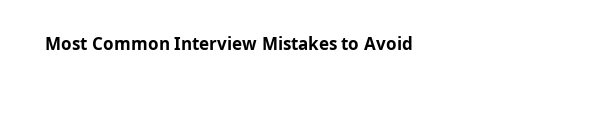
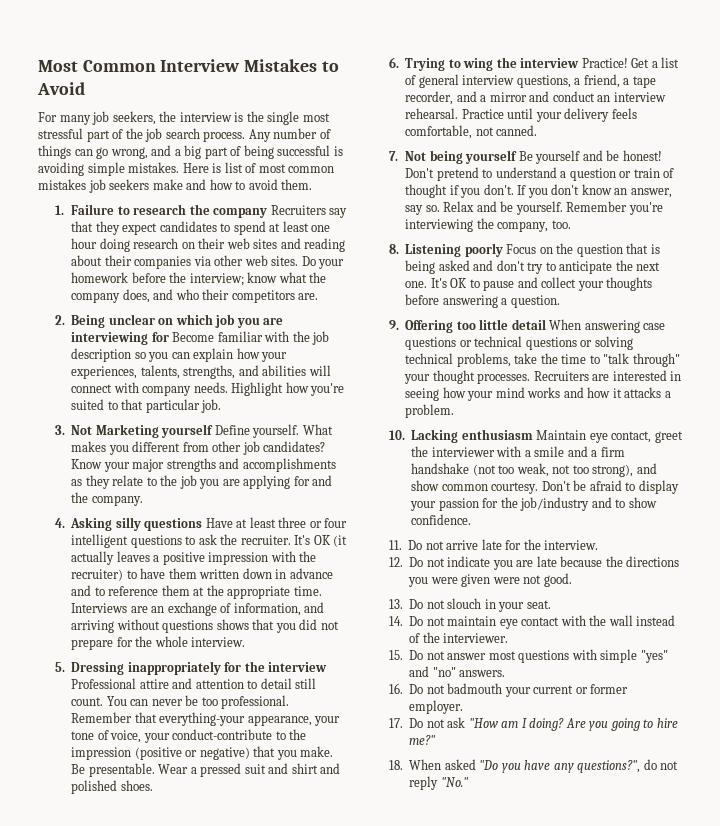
(413, 43) none -> [38,111,330,125] [38,128,331,142] [38,145,343,159] [38,162,335,176] [38,179,313,193] [54,204,348,218] [70,221,331,235] [70,238,346,252] [70,255,345,269] [70,272,327,286] [70,289,319,303] [54,314,284,328] [70,331,330,345] [70,348,288,362] [70,365,331,379] [70,382,345,396] [70,399,222,413] [54,424,333,438] [70,441,326,455] [70,458,336,472] [70,475,333,489] [70,492,143,506] [54,517,348,531] [70,534,348,548] [70,551,317,565] [70,568,333,581] [70,585,322,599] [70,602,325,616] [70,619,339,633] [70,636,246,650] [54,661,328,675] [70,678,317,689] [70,695,290,709] [70,712,341,726] [70,729,307,743] [70,746,334,760] [70,763,341,777] [70,780,153,794] [388,57,680,71] [404,74,656,88] [404,91,666,105] [404,108,637,122] [404,125,538,139] [388,150,662,164] [404,167,675,181] [404,184,672,198] [404,201,663,215] [404,218,571,232] [388,243,660,257] [404,260,661,274] [404,277,653,291] [404,294,560,308] [388,319,666,333] [404,336,633,350] [404,353,680,367] [403,370,682,384] [404,387,671,401] [404,404,454,418] [388,429,683,443] [410,446,625,457] [410,463,657,477] [410,480,679,494] [409,497,657,511] [410,514,471,525] [388,539,599,550] [388,556,680,570] [407,573,572,587] [388,598,551,612] [388,615,676,629] [408,632,509,643] [388,649,668,663] [408,666,506,677] [388,683,629,697] [408,700,463,714] [388,717,678,731] [408,735,435,745] [388,759,679,773] [408,776,468,790] // For many job seekers, the interview is the single most stressful part of the job search process. Any number of things can go wrong, and a big part of being successful is avoiding simple mistakes. Here is list of most common mistakes job seekers make and how to avoid them. // 1. Failure to research the company Recruiters say that they expect candidates to spend at least one hour doing research on their web sites and reading about their companies via other web sites. Do your homework before the interview; know what the company does, and who their competitors are. // 2. Being unclear on which job you are interviewing for Become familiar with the job description so you can explain how your experiences, talents, strengths, and abilities will connect with company needs. Highlight how you're suited to that particular job. // 3. Not Marketing yourself Define yourself. What makes you different from other job candidates? Know your major strengths and accomplishments as they relate to the job you are applying for and the company. // 4. Asking silly questions Have at least three or four intelligent questions to ask the recruiter. It's OK (it actually leaves a positive impression with the recruiter) to have them written down in advance and to reference them at the appropriate time. Interviews are an exchange of information, and arriving without questions shows that you did not prepare for the whole interview. // 5. Dressing inappropriately for the interview Professional attire and attention to detail still count. You can never be too professional. Remember that everything-your appearance, your tone of voice, your conduct-contribute to the impression (positive or negative) that you make. Be presentable. Wear a pressed suit and shirt and polished shoes. // 6. Trying to wing the interview Practice! Get a list of general interview questions, a friend, a tape recorder, and a mirror and conduct an interview rehearsal. Practice until your delivery feels comfortable, not canned. // 7. Not being yourself Be yourself and be honest! Don't pretend to understand a question or train of thought if you don't. If you don't know an answer, say so. Relax and be yourself. Remember you're interviewing the company, too. // 8. Listening poorly Focus on the question that is being asked and don't try to anticipate the next one. It's OK to pause and collect your thoughts before answering a question. // 9. Offering too little detail When answering case questions or technical questions or solving technical problems, take the time to "talk through" your thought processes. Recruiters are interested in seeing how your mind works and how it attacks a problem. // 10. Lacking enthusiasm Maintain eye contact, greet the interviewer with a smile and a firm handshake (not too weak, not too strong), and show common courtesy. Don't be afraid to display your passion for the job/industry and to show confidence. // 11. Do not arrive late for the interview. // 12. Do not indicate you are late because the directions you were given were not good. // 13. Do not slouch in your seat. // 14. Do not maintain eye contact with the wall instead of the interviewer. // 15. Do not answer most questions with simple "yes" and "no" answers. // 16. Do not badmouth your current or former employer. // 17. Do not ask "How am I doing? Are you going to hire me?" // 18. When asked "Do you have any questions?", do not reply "No."

